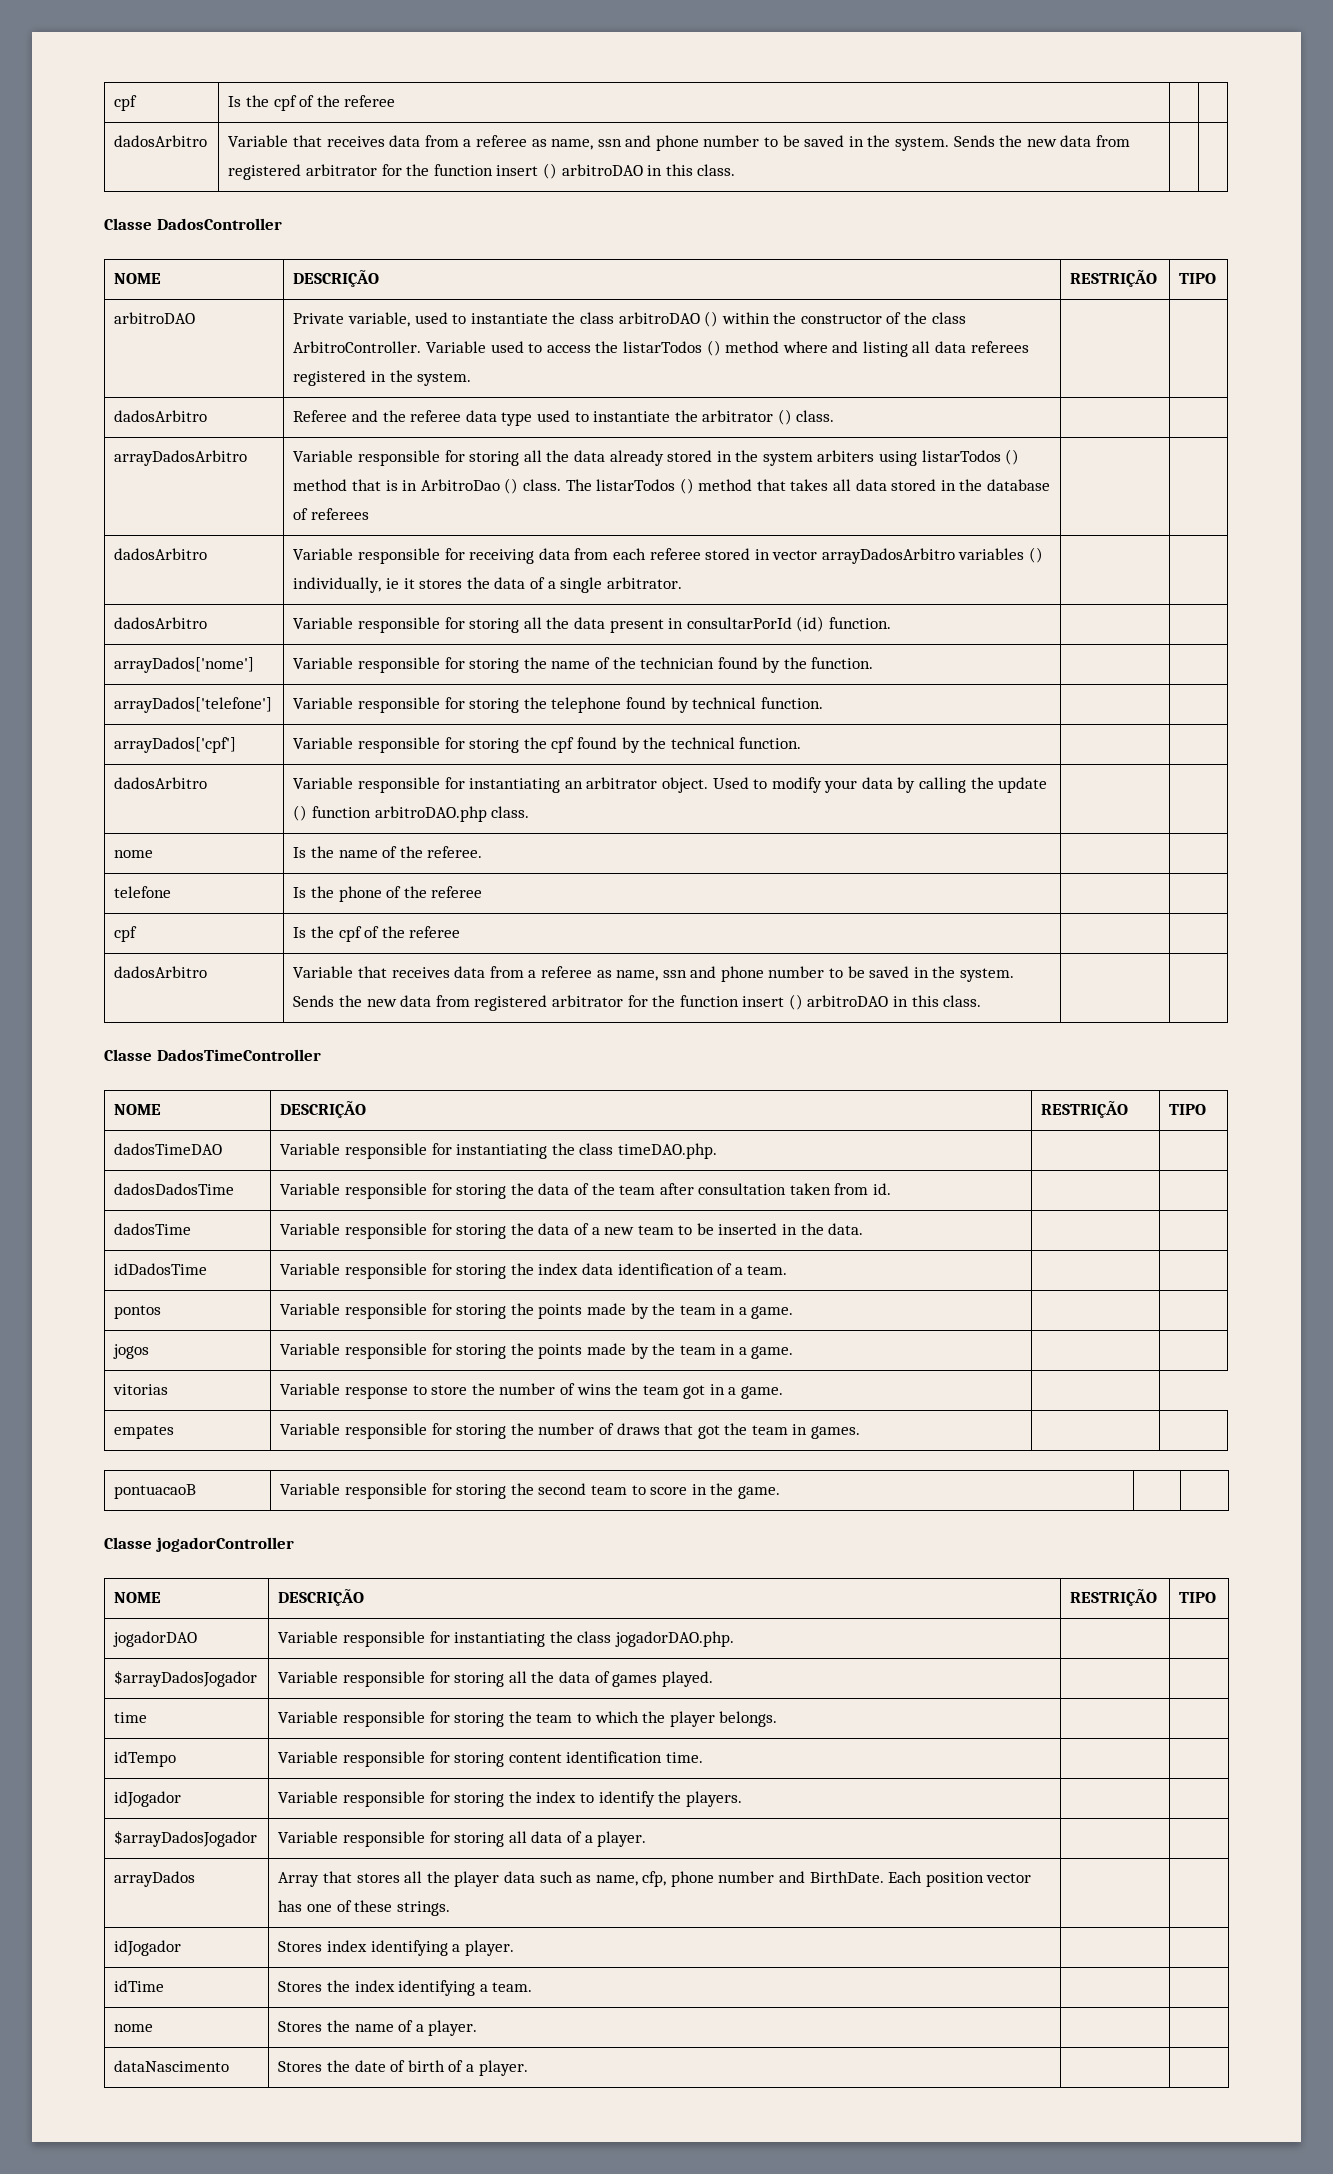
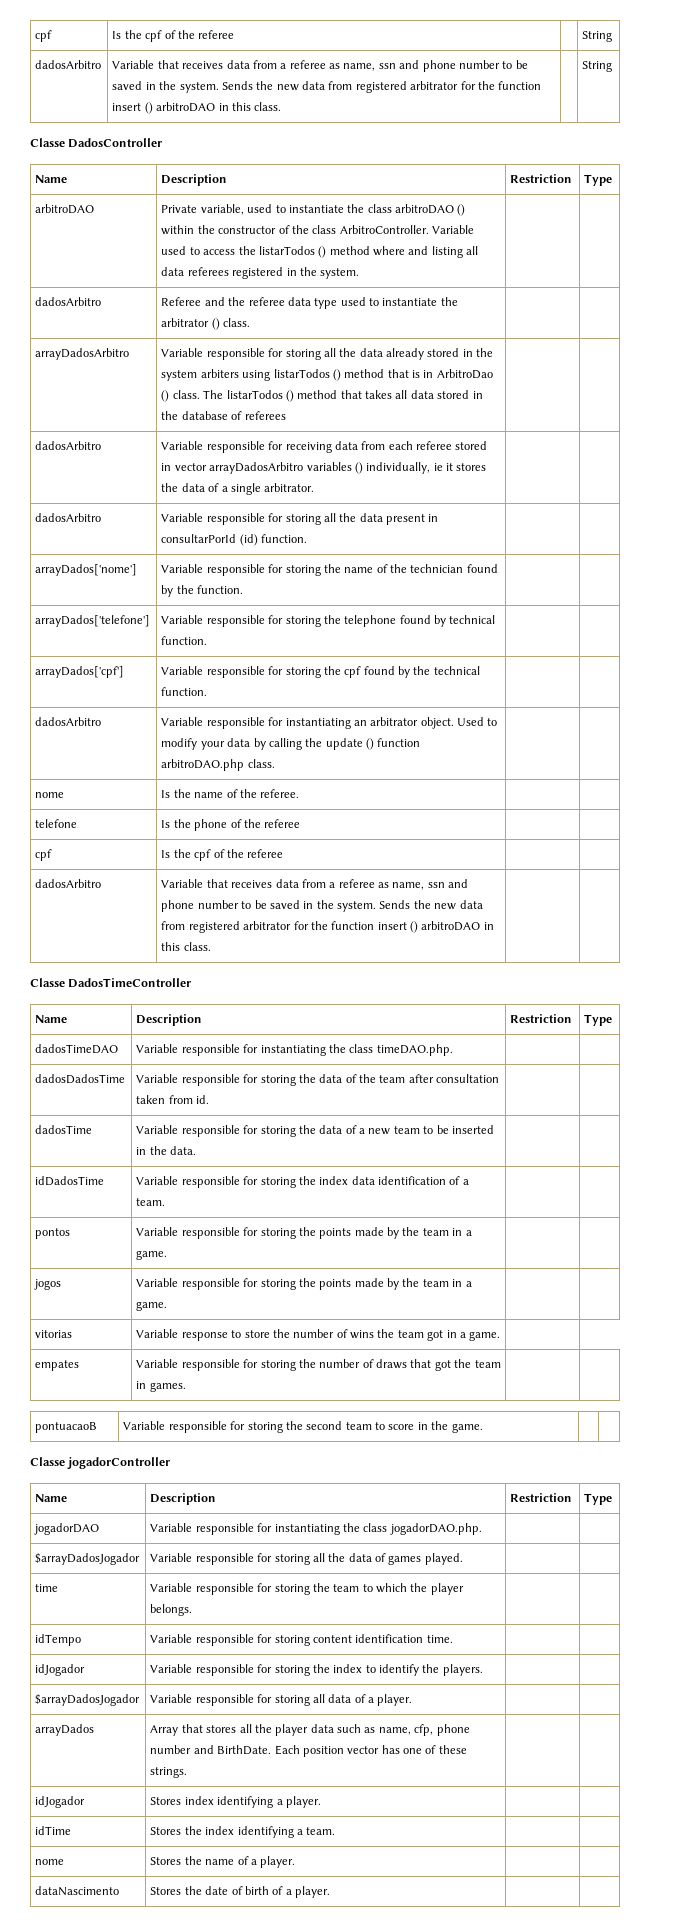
[114,95,138,111] [228,95,396,111] cpf | Is the cpf of the referee | | -> [35,30,53,42] [112,30,235,42] [582,31,613,42] cpf | Is the cpf of the referee | | String
(736, 170) none -> [582,61,613,72] String
[114,273,162,284] [293,270,380,287] [1070,270,1158,287] [1179,273,1217,284] NOME | DESCRIÇÃO | RESTRIÇÃO | TIPO -> [35,175,68,183] [161,174,228,186] [510,174,573,183] [584,174,613,186] Name | Description | Restriction | Type
[114,1104,162,1115] [280,1101,367,1118] [1041,1101,1129,1118] [1169,1104,1207,1115] NOME | DESCRIÇÃO | RESTRIÇÃO | TIPO -> [35,1015,68,1023] [136,1014,203,1026] [510,1014,573,1023] [584,1014,613,1026] Name | Description | Restriction | Type
[114,1592,162,1603] [278,1589,365,1606] [1070,1589,1158,1606] [1179,1592,1217,1603] NOME | DESCRIÇÃO | RESTRIÇÃO | TIPO -> [35,1494,68,1502] [150,1493,217,1505] [510,1493,573,1502] [584,1493,613,1505] Name | Description | Restriction | Type

